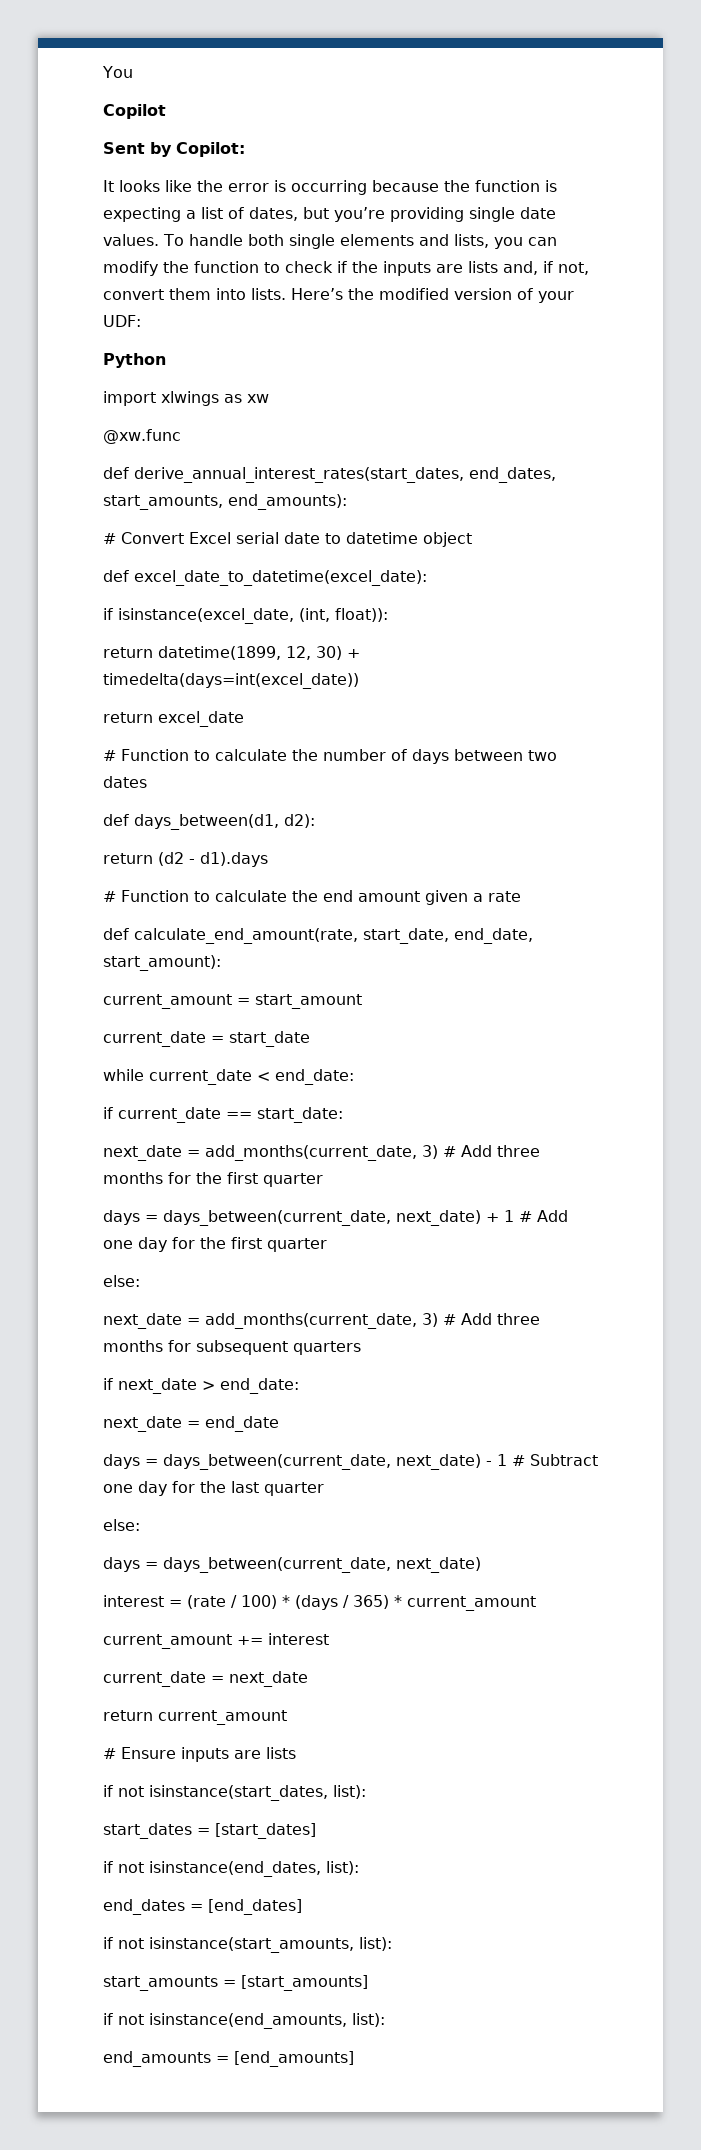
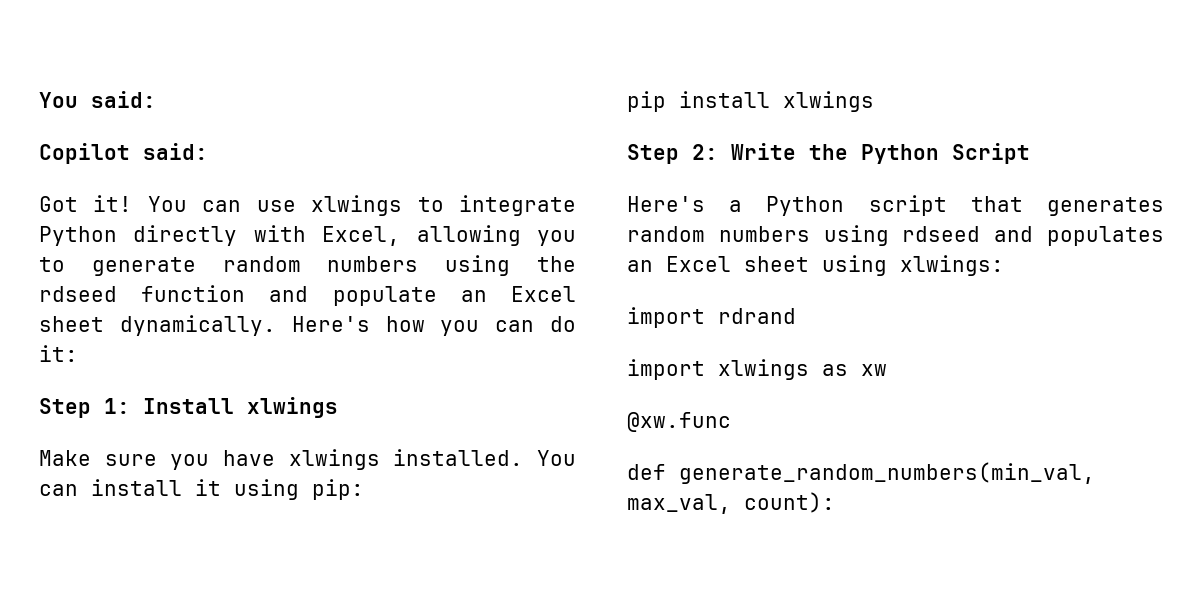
[102,66,133,78] You -> [39,91,156,108] You said:
[103,142,245,157] [103,180,557,195] [103,207,556,222] [103,234,557,249] [103,261,589,276] [103,288,574,303] [103,315,141,327] [103,353,166,368] // Sent by Copilot: // It looks like the error is occurring because the function is expecting a list of dates, but you’re providing single date values. To handle both single elements and lists, you can modify the function to check if the inputs are lists and, if not, convert them into lists. Here’s the modified version of your UDF: // Python -> [143,143,208,160] [39,195,576,216] [39,225,576,246] [39,255,576,276] [39,285,576,306] [39,315,576,336] [39,345,78,362] [39,397,338,418] [39,449,576,470] [39,479,364,500] [627,91,874,112] [627,143,1030,164] [627,195,1164,216] [627,225,1164,246] [627,255,1004,276] [627,307,796,328] said: // Got it! You can use xlwings to integrate Python directly with Excel, allowing you to generate random numbers using the rdseed function and populate an Excel sheet dynamically. Here's how you can do it: // Step 1: Install xlwings // Make sure you have xlwings installed. You can install it using pip: // pip install xlwings // Step 2: Write the Python Script // Here's a Python script that generates random numbers using rdseed and populates an Excel sheet using xlwings: // import rdrand
[134,467,556,483] [103,494,347,510] [103,532,472,547] [103,570,427,586] [103,608,388,624] [103,646,360,660] [103,673,359,689] [103,711,244,727] [103,749,557,764] [103,776,147,788] [103,814,315,830] [103,852,268,867] [103,890,521,905] [103,928,533,944] [103,955,221,971] [103,994,362,1009] [103,1031,310,1047] [103,1069,354,1085] [103,1107,343,1123] [103,1145,540,1161] [103,1172,323,1187] [103,1210,568,1226] [103,1237,327,1252] [103,1275,140,1287] [103,1313,540,1329] [103,1340,361,1355] [103,1378,299,1394] [103,1416,279,1432] [103,1454,598,1470] [103,1481,324,1496] [103,1519,140,1531] [103,1557,481,1573] [103,1595,536,1611] [103,1633,329,1649] [103,1671,308,1687] [103,1710,287,1725] [103,1747,296,1762] [103,1785,366,1801] [103,1823,316,1839] [103,1861,359,1877] [103,1899,302,1915] [103,1937,392,1953] [103,1975,368,1991] [103,2013,385,2029] [103,2051,354,2067] derive_annual_interest_rates(start_dates, end_dates, start_amounts, end_amounts): // # Convert Excel serial date to datetime object // def excel_date_to_datetime(excel_date): // if isinstance(excel_date, (int, float)): // return datetime(1899, 12, 30) + timedelta(days=int(excel_date)) // return excel_date // # Function to calculate the number of days between two dates // def days_between(d1, d2): // return (d2 - d1).days // # Function to calculate the end amount given a rate // def calculate_end_amount(rate, start_date, end_date, start_amount): // current_amount = start_amount // current_date = start_date // while current_date < end_date: // if current_date == start_date: // next_date = add_months(current_date, 3) # Add three months for the first quarter // days = days_between(current_date, next_date) + 1 # Add one day for the first quarter // else: // next_date = add_months(current_date, 3) # Add three months for subsequent quarters // if next_date > end_date: // next_date = end_date // days = days_between(current_date, next_date) - 1 # Subtract one day for the last quarter // else: // days = days_between(current_date, next_date) // interest = (rate / 100) * (days / 365) * current_amount // current_amount += interest // current_date = next_date // return current_amount // # Ensure inputs are lists // if not isinstance(start_dates, list): // start_dates = [start_dates] // if not isinstance(end_dates, list): // end_dates = [end_dates] // if not isinstance(start_amounts, list): // start_amounts = [start_amounts] // if not isinstance(end_amounts, list): // end_amounts = [end_amounts] -> [679,462,1095,484] [627,492,835,514] generate_random_numbers(min_val, max_val, count):

